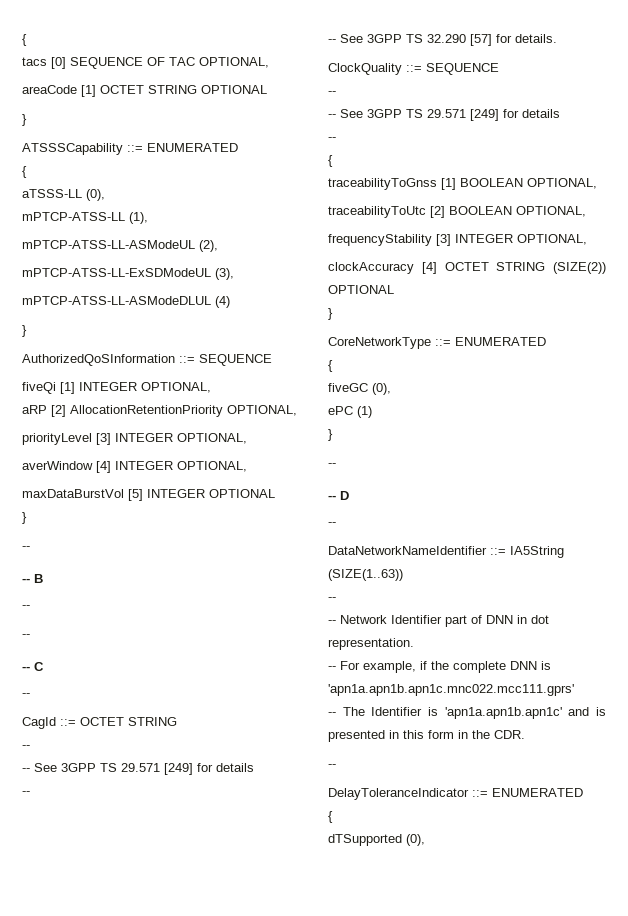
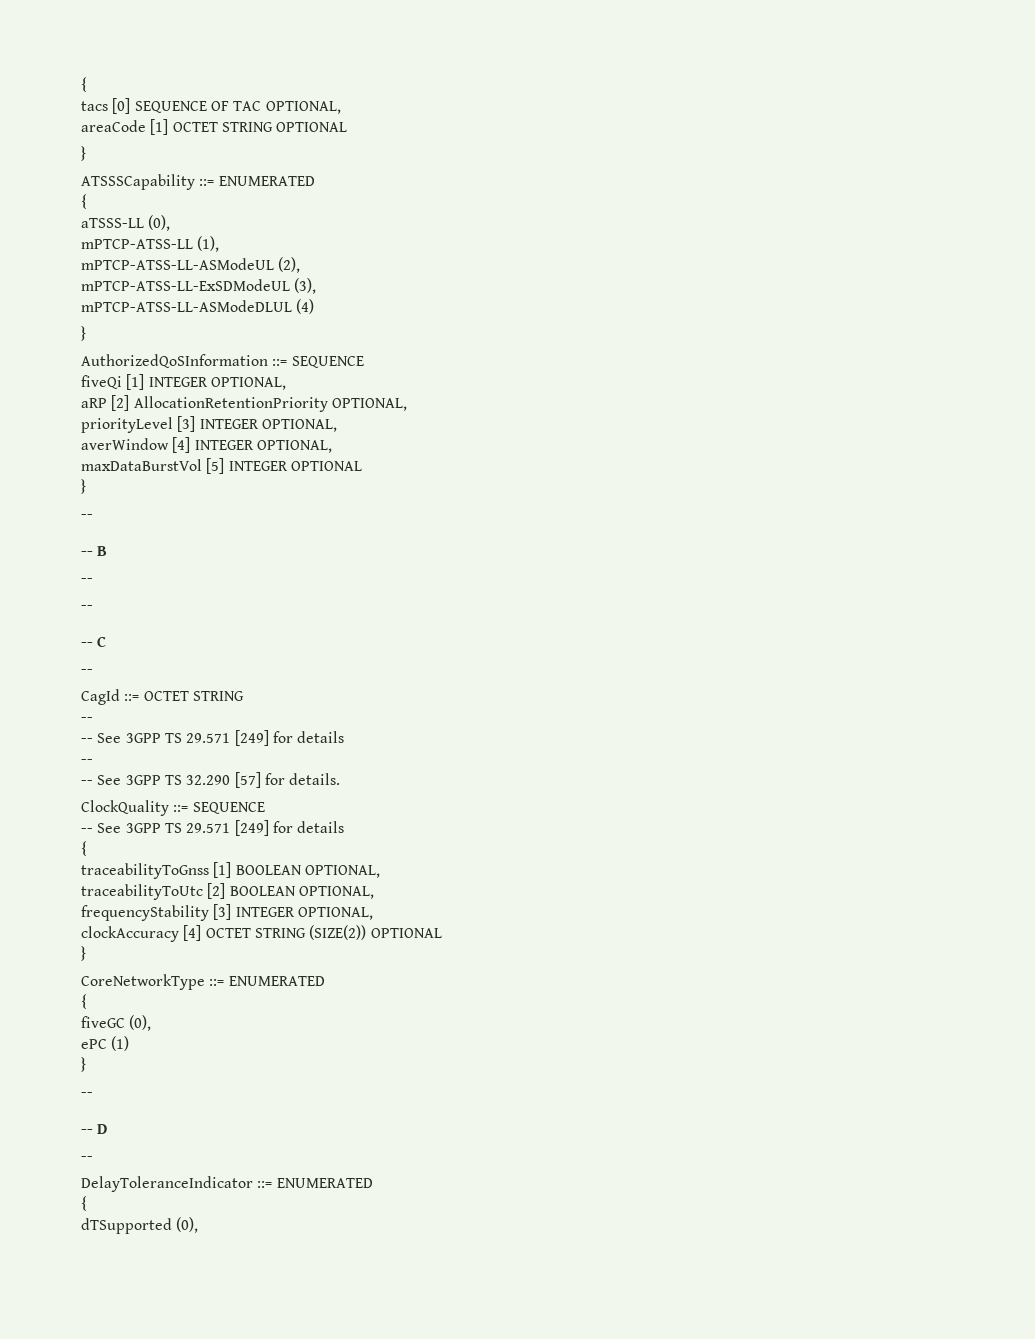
[328,109,560,121] [328,137,336,141] // -- See 3GPP TS 29.571 [249] for details // -- -> [97,820,345,836] See 3GPP TS 29.571 [249] for details
[328,546,564,558] [328,569,403,581] [328,597,336,601] [328,615,549,627] [328,638,414,650] [328,661,551,673] [328,684,574,696] [328,707,606,719] [328,730,525,742] [328,764,336,768] // DataNetworkNameIdentifier ::= IA5String (SIZE(1..63)) // -- // -- Network Identifier part of DNN in dot representation. // -- For example, if the complete DNN is 'apn1a.apn1b.apn1c.mnc022.mcc111.gprs' // -- The Identifier is 'apn1a.apn1b.apn1c' and is presented in this form in the CDR. // -- -> (93, 1158) none

